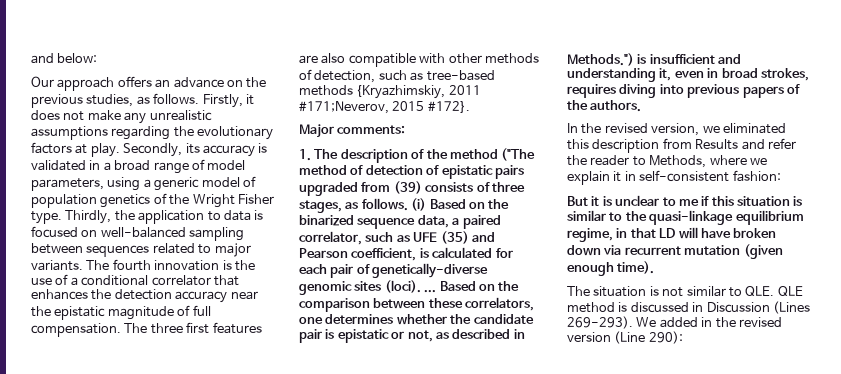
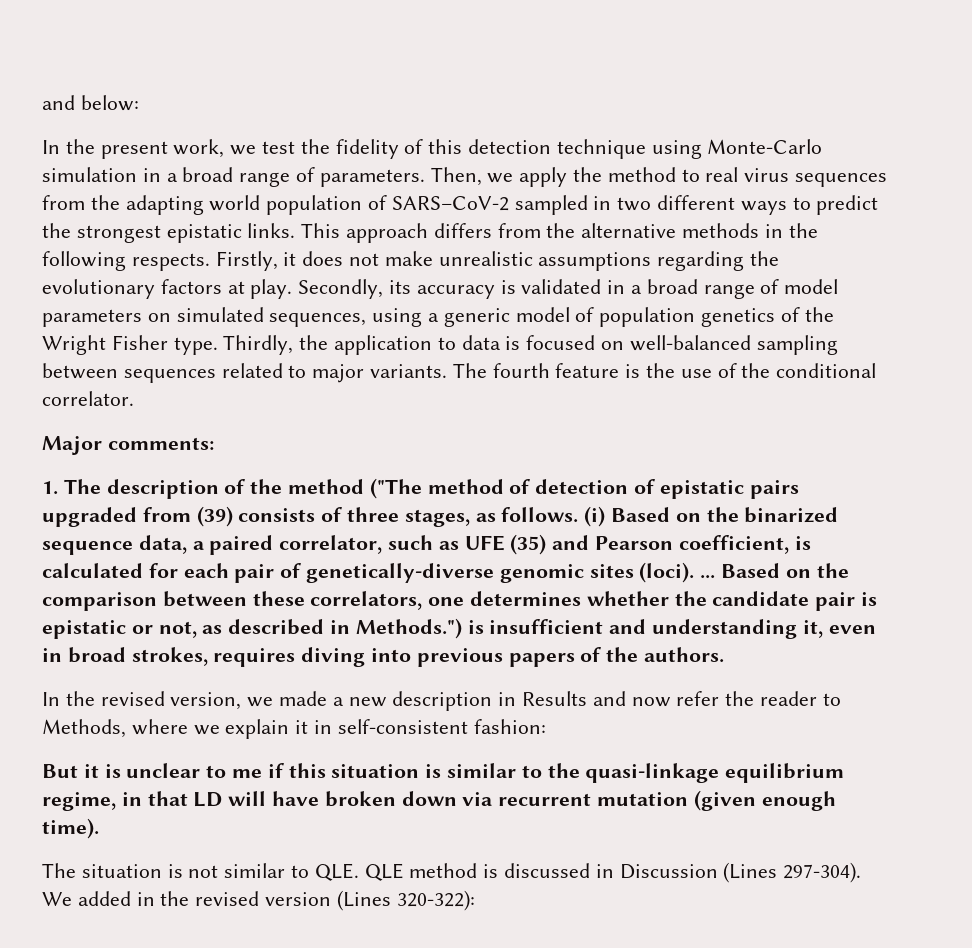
[31,76,267,91] [31,93,200,108] Our approach offers an advance on the previous studies, as follows. -> [42,139,823,159] [42,167,888,187] [42,195,879,215] [42,223,818,243] [42,251,210,271] In the present work, we test the fidelity of this detection technique using Monte-Carlo simulation in a broad range of parameters. Then, we apply the method to real virus sequences from the adapting world population of SARS–CoV-2 sampled in two different ways to predict the strongest epistatic links. This approach differs from the alternative methods in the following respects.
[124,112,147,124] any -> (433, 258) none
[31,178,104,191] parameters, -> [42,307,367,327] parameters on simulated sequences,
[154,260,220,271] innovation -> [555,363,620,378] feature
[70,275,239,286] [31,289,258,303] [31,305,211,320] [31,322,262,337] [299,53,539,67] [299,69,495,83] [299,85,481,99] [299,101,470,114] a conditional correlator that enhances the detection accuracy near the epistatic magnitude of full compensation. The three first features are also compatible with other methods of detection, such as tree-based methods {Kryazhimskiy, 2011 #171;Neverov, 2015 #172}. -> [741,363,877,378] [42,391,134,406] the conditional correlator.
[722,123,786,134] [567,138,692,153] eliminated this description from -> [279,691,517,711] made a new description in
(765, 144) none -> [631,697,671,707] now
[567,316,633,329] 269-293). -> [783,862,862,883] 297-304).
[614,331,683,344] (Line 290): -> [336,890,475,911] (Lines 320-322):

